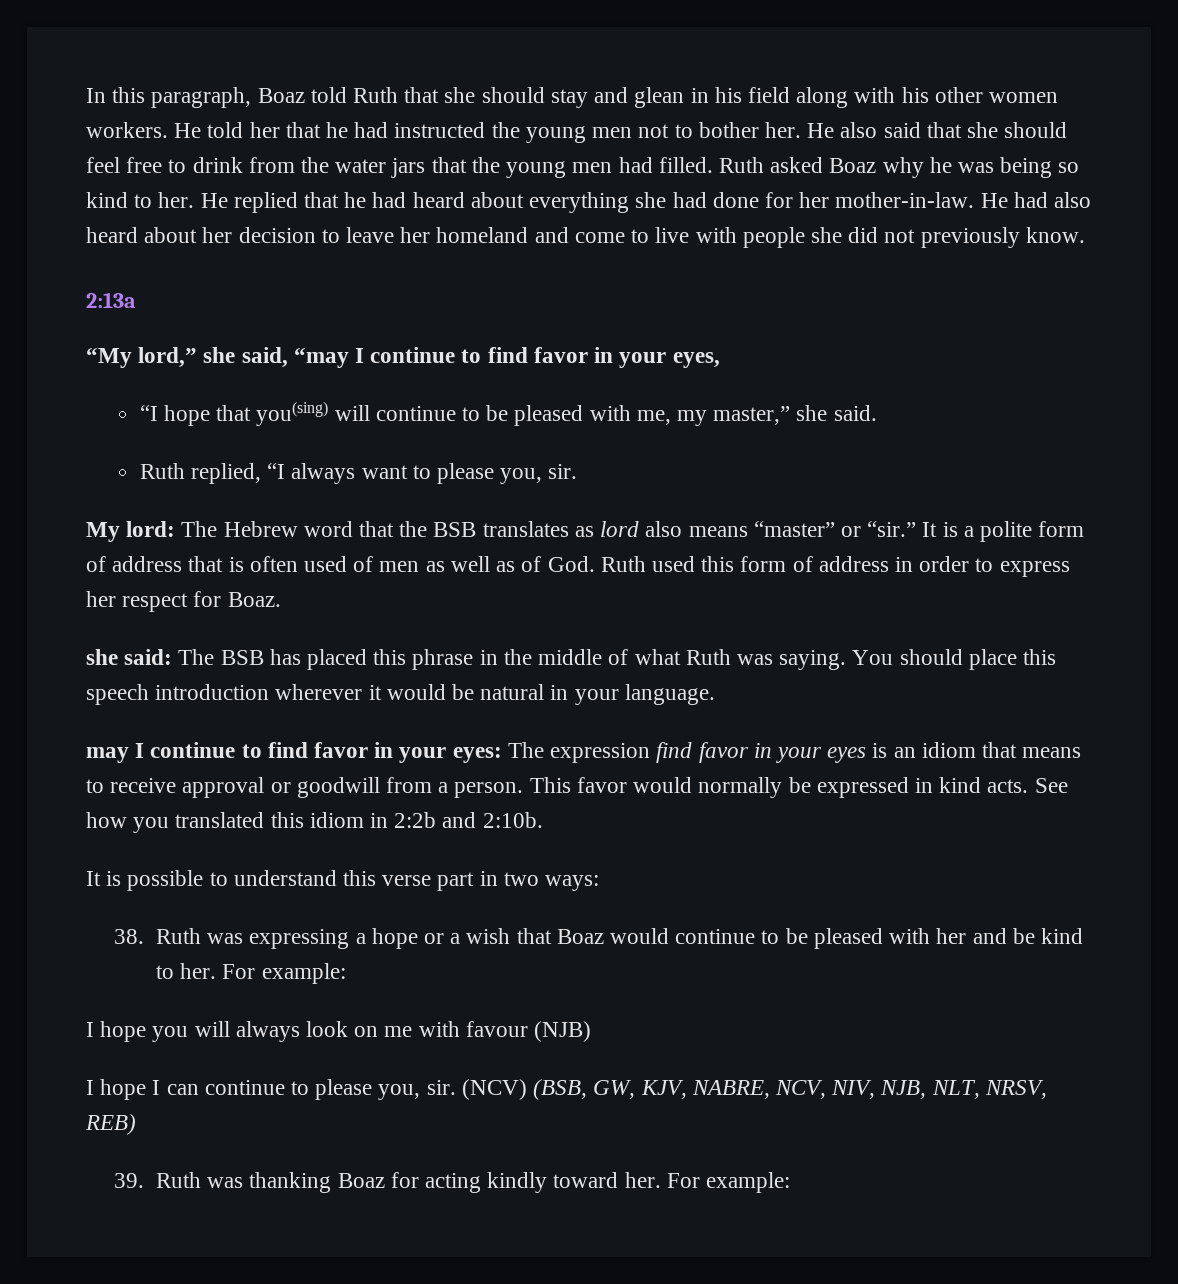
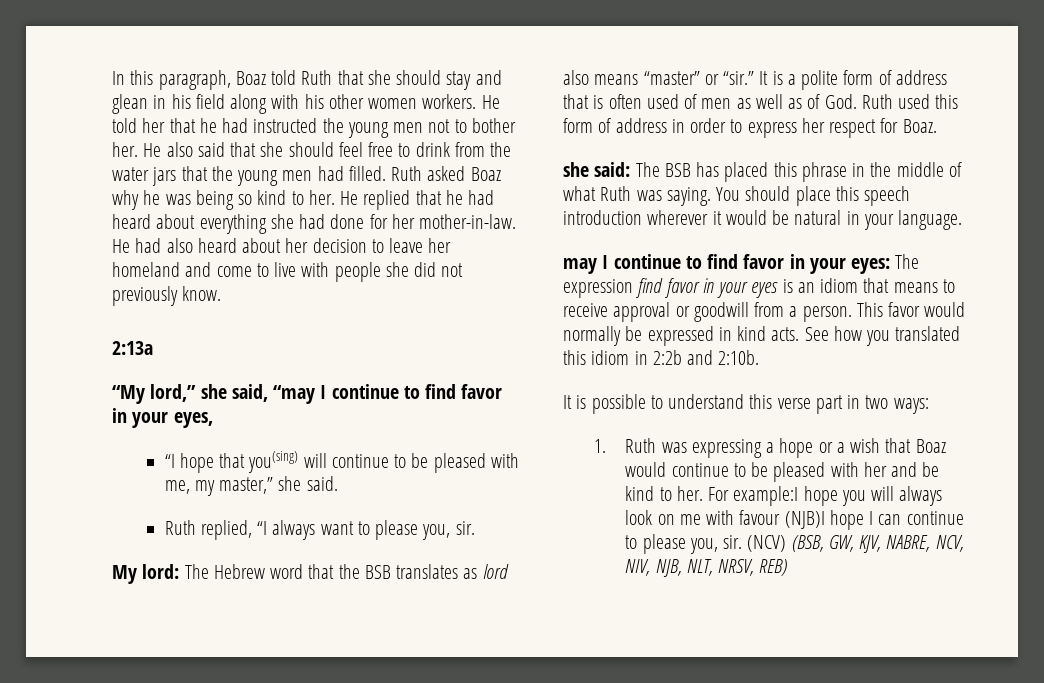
[114,929,145,944] 38. -> [594,439,607,453] 1.
[261,963,346,984] [86,1022,94,1037] example: // I -> [733,486,799,506] example:I
[534,1021,592,1042] [86,1080,94,1095] (NJB) // I -> [784,511,825,529] (NJB)I
[114,1172,791,1193] // 39. Ruth was thanking Boaz for acting kindly toward her. For example: -> (788, 567) none

